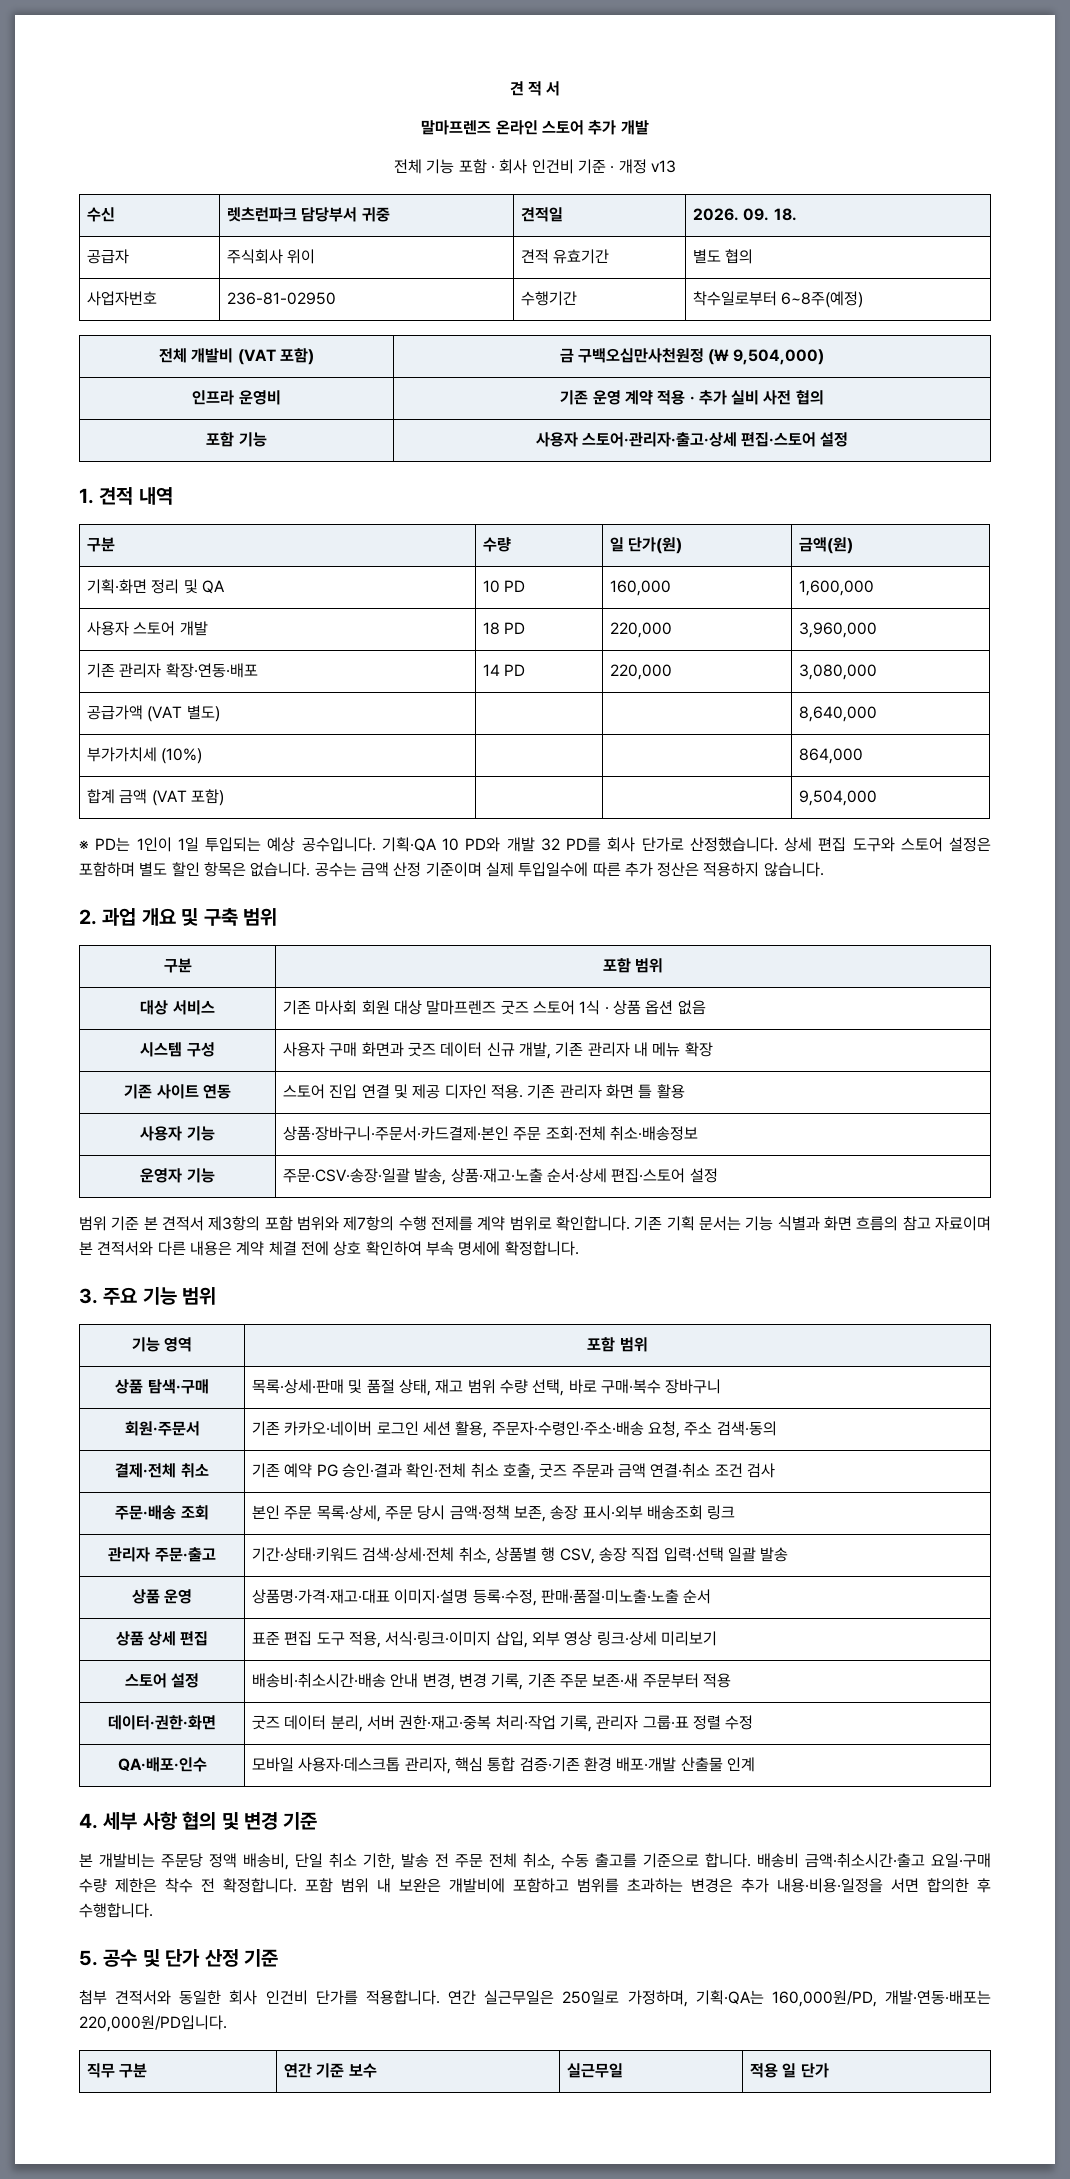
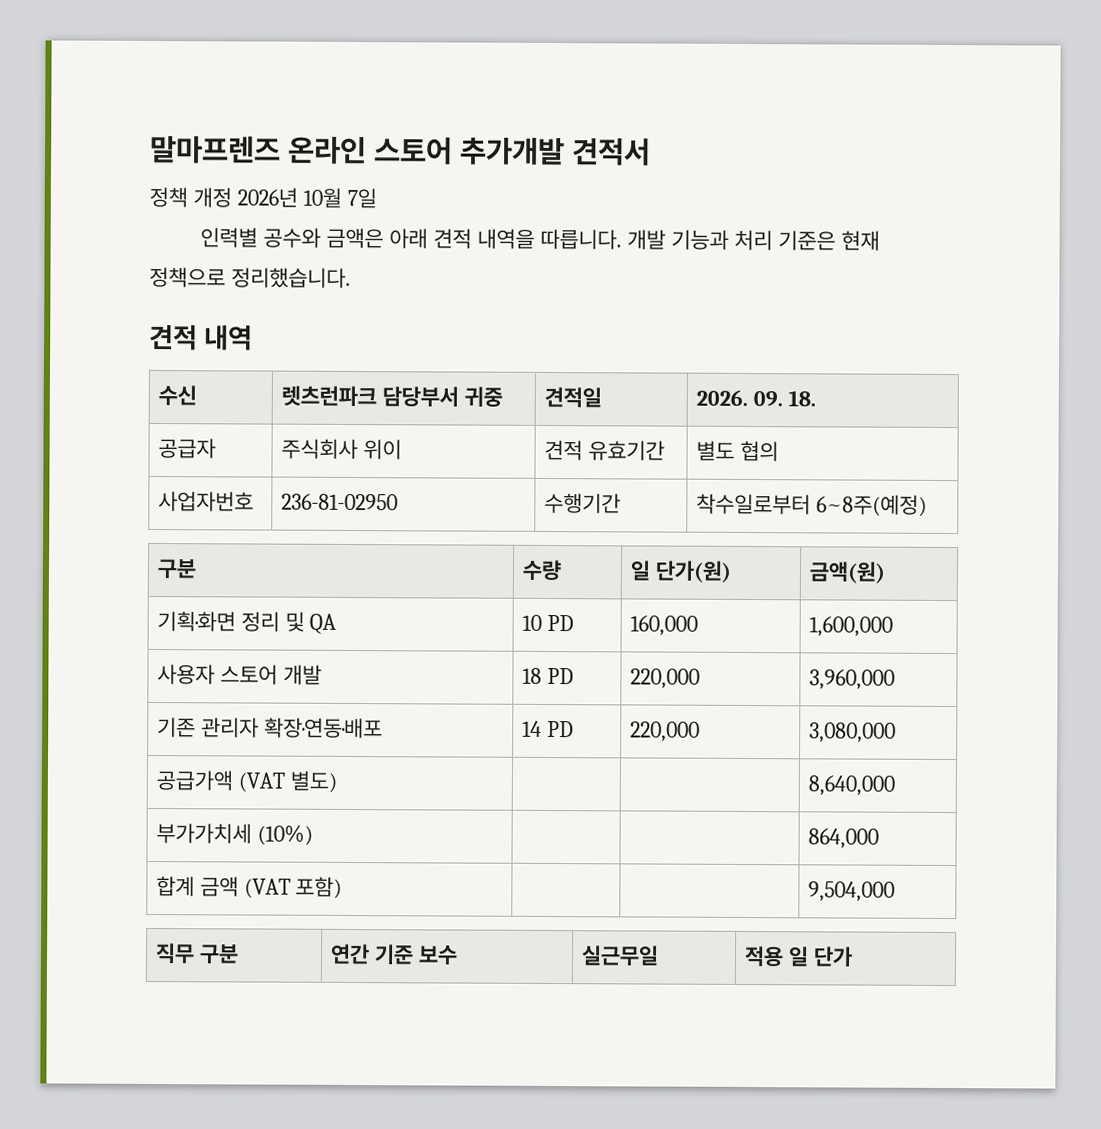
[509,81,561,96] [421,120,649,135] [394,159,676,174] 견 적 서 // 말마프렌즈 온라인 스토어 추가 개발 // 전체 기능 포함 · 회사 인건비 기준 · 개정 v13 -> [150,135,652,166] [149,186,377,209] [200,227,880,251] [149,266,351,288] [149,324,254,351] 말마프렌즈 온라인 스토어 추가개발 견적서 // 정책 개정 2026년 10월 7일 // 인력별 공수와 금액은 아래 견적 내역을 따릅니다. 개발 기능과 처리 기준은 현재 정책으로 정리했습니다. // 견적 내역
[159,348,314,365] [559,348,825,365] [192,390,281,405] [560,390,824,405] [206,432,267,447] [535,432,849,447] [79,487,173,505] // 전체 개발비 (VAT 포함) | 금 구백오십만사천원정 (₩ 9,504,000) // 인프라 운영비 | 기존 운영 계약 적용 · 추가 실비 사전 협의 // 포함 기능 | 사용자 스토어·관리자·출고·상세 편집·스토어 설정 // 1. 견적 내역 -> (927, 505) none
[79,837,991,852] [79,862,824,877] [79,908,277,926] [163,958,192,973] [602,958,664,973] [140,1000,215,1015] [283,1000,706,1015] [140,1042,215,1057] [283,1042,713,1059] [124,1084,231,1099] [283,1084,685,1099] [140,1126,215,1141] [283,1126,699,1141] [140,1168,215,1183] [283,1168,718,1185] [79,1216,992,1231] [79,1241,579,1256] [79,1287,217,1305] [131,1337,193,1352] [587,1337,648,1352] [115,1379,209,1394] [252,1379,722,1396] [124,1421,200,1436] [252,1421,777,1438] [115,1463,209,1478] [252,1463,775,1480] [115,1505,209,1520] [252,1505,736,1522] [108,1547,216,1562] [252,1547,789,1564] [131,1589,193,1604] [252,1589,712,1606] [115,1631,209,1646] [252,1631,717,1648] [124,1673,200,1688] [252,1673,731,1690] [108,1715,216,1730] [252,1715,754,1732] [117,1757,207,1772] [252,1757,755,1774] [79,1811,318,1830] [79,1853,991,1870] [79,1878,991,1893] [79,1903,153,1918] [79,1949,278,1967] [79,1990,992,2007] [79,2015,227,2032] // ※ PD는 1인이 1일 투입되는 예상 공수입니다. 기획·QA 10 PD와 개발 32 PD를 회사 단가로 산정했습니다. 상세 편집 도구와 스토어 설정은 포함하며 별도 할인 항목은 없습니다. 공수는 금액 산정 기준이며 실제 투입일수에 따른 추가 정산은 적용하지 않습니다. // 2. 과업 개요 및 구축 범위 // 구분 | 포함 범위 // 대상 서비스 | 기존 마사회 회원 대상 말마프렌즈 굿즈 스토어 1식 · 상품 옵션 없음 // 시스템 구성 | 사용자 구매 화면과 굿즈 데이터 신규 개발, 기존 관리자 내 메뉴 확장 // 기존 사이트 연동 | 스토어 진입 연결 및 제공 디자인 적용. 기존 관리자 화면 틀 활용 // 사용자 기능 | 상품·장바구니·주문서·카드결제·본인 주문 조회·전체 취소·배송정보 // 운영자 기능 | 주문·CSV·송장·일괄 발송, 상품·재고·노출 순서·상세 편집·스토어 설정 // 범위 기준 본 견적서 제3항의 포함 범위와 제7항의 수행 전제를 계약 범위로 확인합니다. 기존 기획 문서는 기능 식별과 화면 흐름의 참고 자료이며 본 견적서와 다른 내용은 계약 체결 전에 상호 확인하여 부속 명세에 확정합니다. // 3. 주요 기능 범위 // 기능 영역 | 포함 범위 // 상품 탐색·구매 | 목록·상세·판매 및 품절 상태, 재고 범위 수량 선택, 바로 구매·복수 장바구니 // 회원·주문서 | 기존 카카오·네이버 로그인 세션 활용, 주문자·수령인·주소·배송 요청, 주소 검색·동의 // 결제·전체 취소 | 기존 예약 PG 승인·결과 확인·전체 취소 호출, 굿즈 주문과 금액 연결·취소 조건 검사 // 주문·배송 조회 | 본인 주문 목록·상세, 주문 당시 금액·정책 보존, 송장 표시·외부 배송조회 링크 // 관리자 주문·출고 | 기간·상태·키워드 검색·상세·전체 취소, 상품별 행 CSV, 송장 직접 입력·선택 일괄 발송 // 상품 운영 | 상품명·가격·재고·대표 이미지·설명 등록·수정, 판매·품절·미노출·노출 순서 // 상품 상세 편집 | 표준 편집 도구 적용, 서식·링크·이미지 삽입, 외부 영상 링크·상세 미리보기 // 스토어 설정 | 배송비·취소시간·배송 안내 변경, 변경 기록, 기존 주문 보존·새 주문부터 적용 // 데이터·권한·화면 | 굿즈 데이터 분리, 서버 권한·재고·중복 처리·작업 기록, 관리자 그룹·표 정렬 수정 // QA·배포·인수 | 모바일 사용자·데스크톱 관리자, 핵심 통합 검증·기존 환경 배포·개발 산출물 인계 // 4. 세부 사항 협의 및 변경 기준 // 본 개발비는 주문당 정액 배송비, 단일 취소 기한, 발송 전 주문 전체 취소, 수동 출고를 기준으로 합니다. 배송비 금액·취소시간·출고 요일·구매 수량 제한은 착수 전 확정합니다. 포함 범위 내 보완은 개발비에 포함하고 범위를 초과하는 변경은 추가 내용·비용·일정을 서면 합의한 후 수행합니다. // 5. 공수 및 단가 산정 기준 // 첨부 견적서와 동일한 회사 인건비 단가를 적용합니다. 연간 실근무일은 250일로 가정하며, 기획·QA는 160,000원/PD, 개발·연동·배포는 220,000원/PD입니다. -> (895, 891) none

